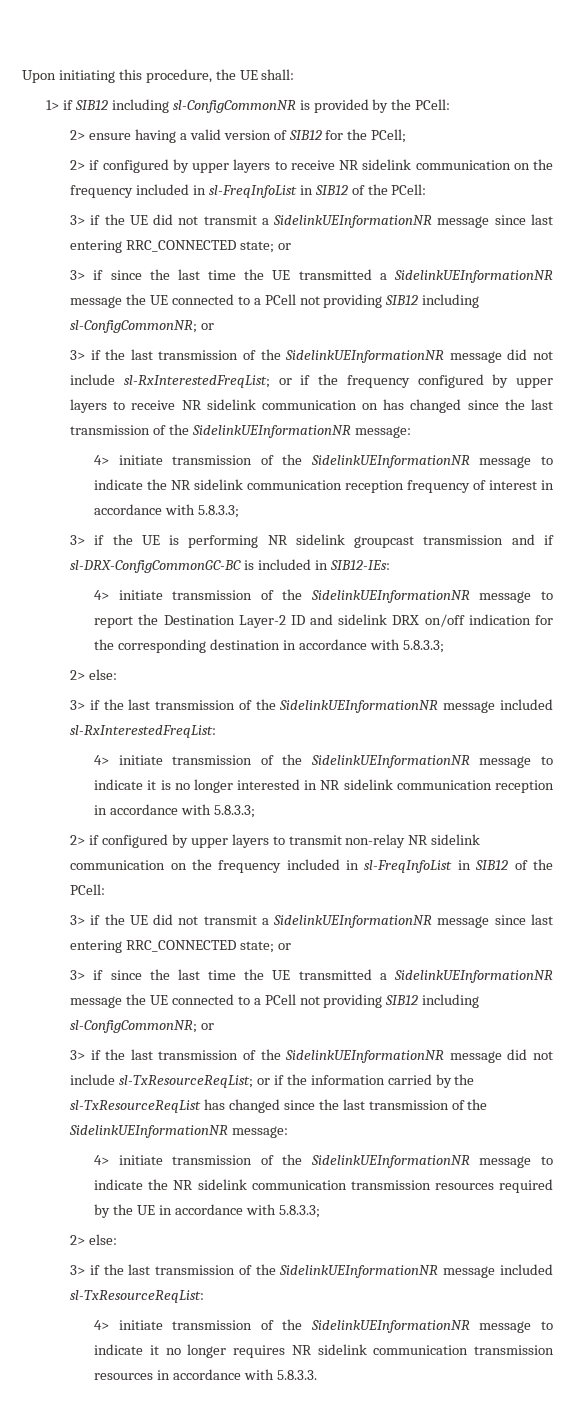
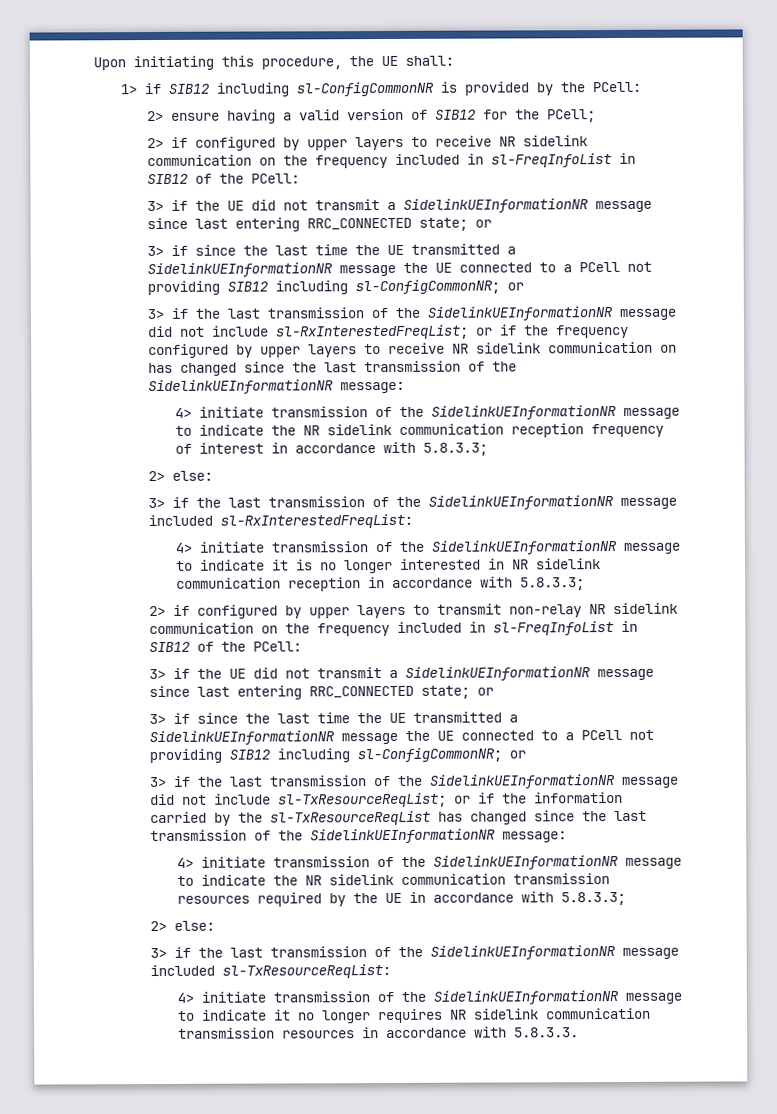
[70,534,554,548] [70,559,390,573] [94,589,554,603] [94,614,554,628] [94,639,444,653] // 3> if the UE is performing NR sidelink groupcast transmission and if sl-DRX-ConfigCommonGC-BC is included in SIB12-IEs: // 4> initiate transmission of the SidelinkUEInformationNR message to report the Destination Layer-2 ID and sidelink DRX on/off indication for the corresponding destination in accordance with 5.8.3.3; -> (488, 449) none

